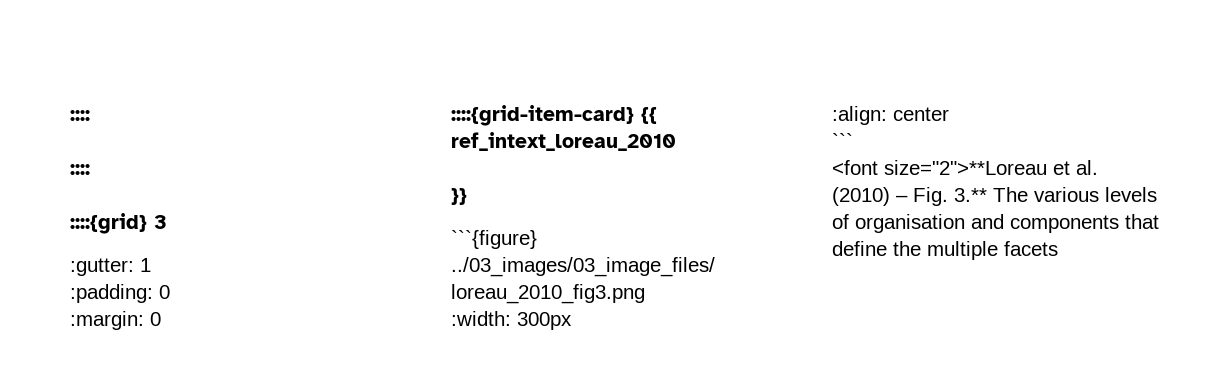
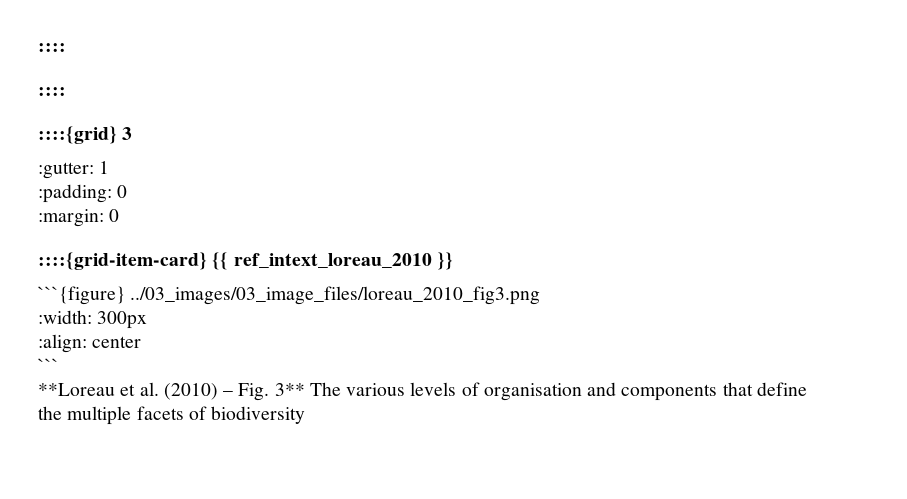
(676, 141) // -> (432, 260) none
[832,160,1047,175] <font size="2">**Loreau -> [38,383,115,396] **Loreau
[954,188,987,202] 3.** -> [274,383,305,396] 3**
(1058, 248) none -> [188,406,306,424] of biodiversity

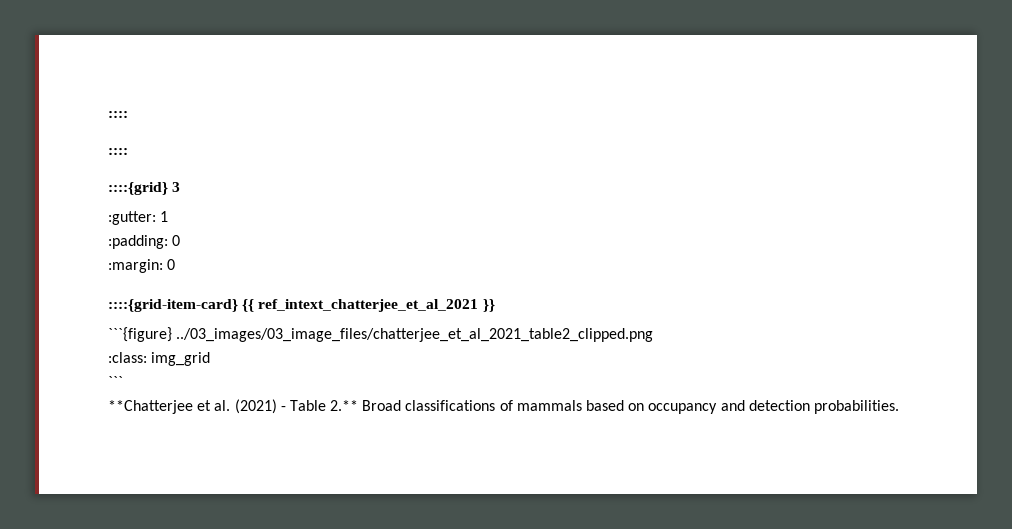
[233,253,432,268] ref_intext_loreau_2010 -> [258,299,479,312] ref_intext_chatterjee_et_al_2021
[130,286,541,305] [38,310,148,329] [38,334,142,353] ../03_images/03_image_files/loreau_2010_fig3.png // :width: 300px // :align: center -> [176,328,654,342] [108,352,211,366] ../03_images/03_image_files/chatterjee_et_al_2021_table2_clipped.png // :class: img_grid
[38,383,115,396] **Loreau -> [108,400,193,414] **Chatterjee
[163,382,807,401] [38,406,306,425] (2010) – Fig. 3** The various levels of organisation and components that define the multiple facets of biodiversity -> [234,399,899,414] (2021) - Table 2.** Broad classifications of mammals based on occupancy and detection probabilities.

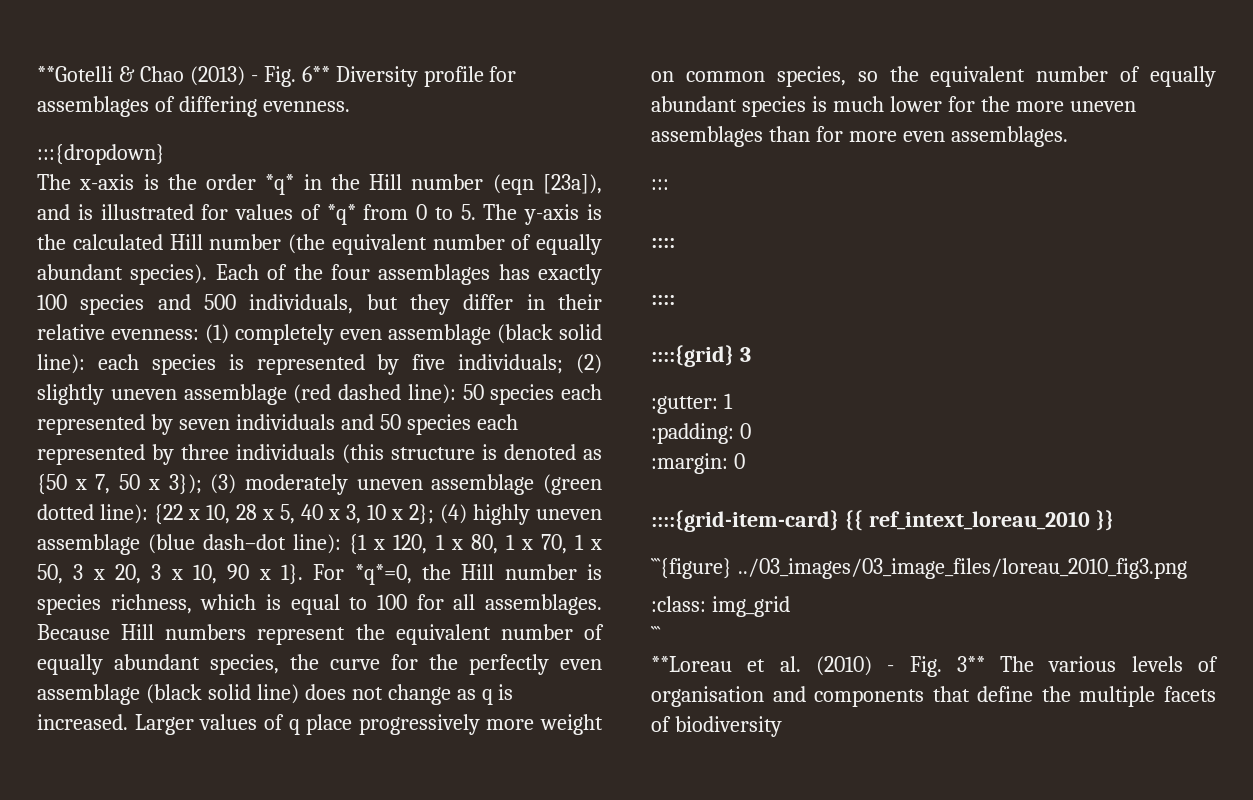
(108, 114) none -> [37,66,517,87] [37,96,350,117] [37,144,165,165] [37,174,602,195] [37,204,602,225] [37,234,602,255] [37,264,602,285] [37,294,602,315] [37,324,602,345] [37,354,602,375] [37,384,602,405] [37,414,518,435] [37,444,602,465] [37,474,602,495] [37,504,602,525] [37,534,602,555] [37,564,602,585] [37,594,602,615] [37,624,604,645] [37,654,602,675] [37,684,514,705] [37,714,603,735] [651,66,1216,87] [651,96,1136,117] [651,126,1068,147] [651,179,669,190] **Gotelli & Chao (2013) - Fig. 6** Diversity profile for assemblages of differing evenness. // :::{dropdown} // The x-axis is the order *q* in the Hill number (eqn [23a]), and is illustrated for values of *q* from 0 to 5. The y-axis is the calculated Hill number (the equivalent number of equally abundant species). Each of the four assemblages has exactly 100 species and 500 individuals, but they differ in their relative evenness: (1) completely even assemblage (black solid line): each species is represented by five individuals; (2) slightly uneven assemblage (red dashed line): 50 species each represented by seven individuals and 50 species each represented by three individuals (this structure is denoted as {50 x 7, 50 x 3}); (3) moderately uneven assemblage (green dotted line): {22 x 10, 28 x 5, 40 x 3, 10 x 2}; (4) highly uneven assemblage (blue dash–dot line): {1 x 120, 1 x 80, 1 x 70, 1 x 50, 3 x 20, 3 x 10, 90 x 1}. For *q*=0, the Hill number is species richness, which is equal to 100 for all assemblages. Because Hill numbers represent the equivalent number of equally abundant species, the curve for the perfectly even assemblage (black solid line) does not change as q is increased. Larger values of q place progressively more weight on common species, so the equivalent number of equally abundant species is much lower for the more uneven assemblages than for more even assemblages. // ::: //
[258,299,479,312] ref_intext_chatterjee_et_al_2021 -> [868,511,1090,530] ref_intext_loreau_2010
[176,328,654,342] ../03_images/03_image_files/chatterjee_et_al_2021_table2_clipped.png -> [737,558,1187,579] ../03_images/03_image_files/loreau_2010_fig3.png
[108,400,193,414] **Chatterjee -> [651,656,732,672] **Loreau
[234,399,899,414] (2021) - Table 2.** Broad classifications of mammals based on occupancy and detection probabilities. -> [815,656,1218,677] [651,686,1216,707] [651,716,782,737] (2010) - Fig. 3** The various levels of organisation and components that define the multiple facets of biodiversity

